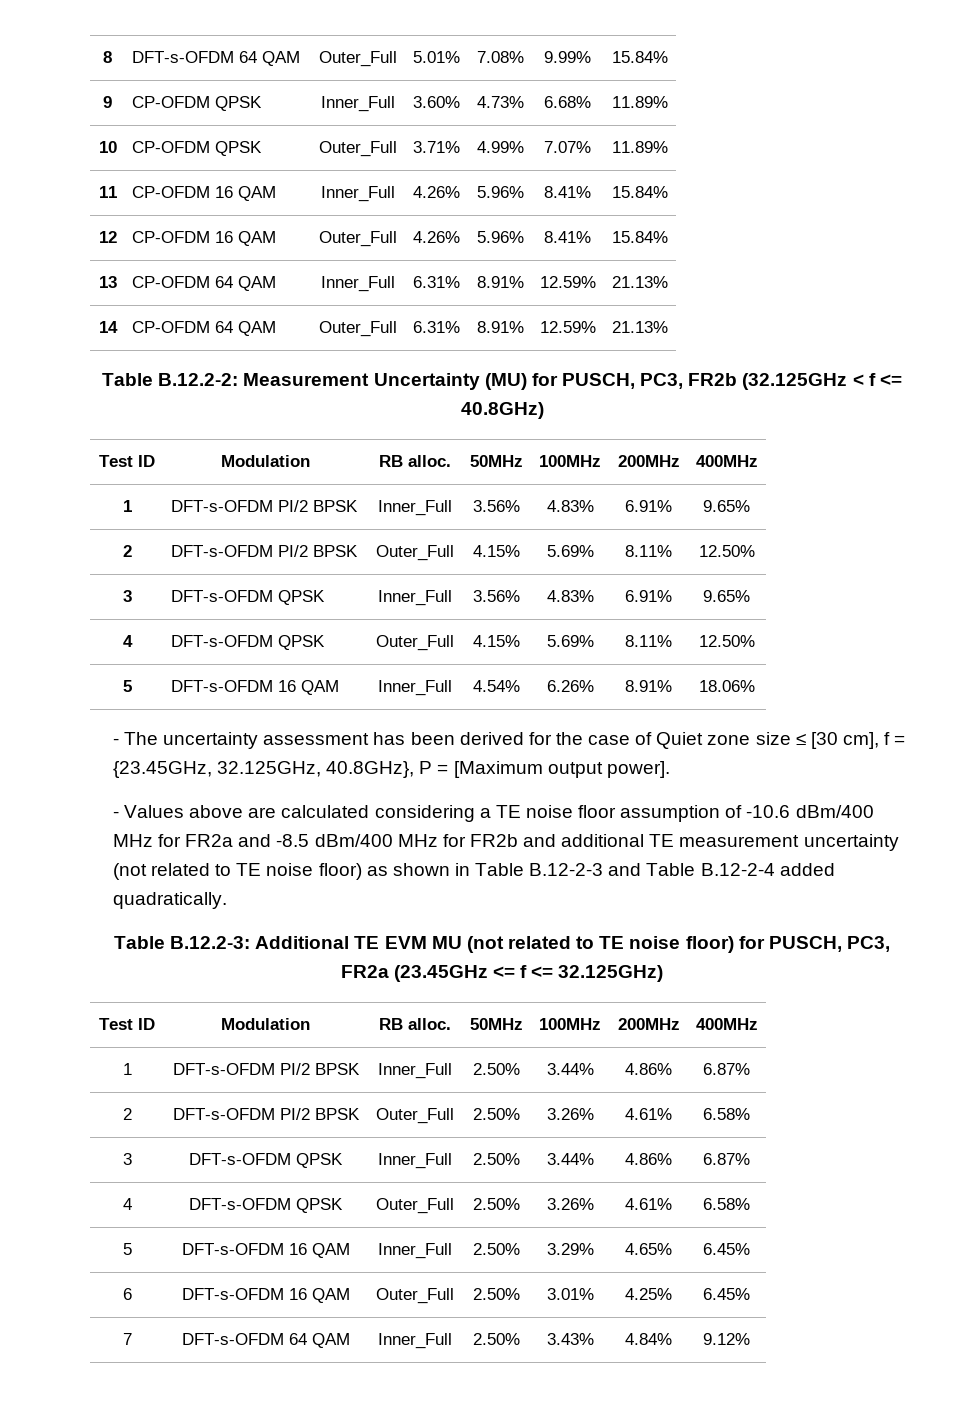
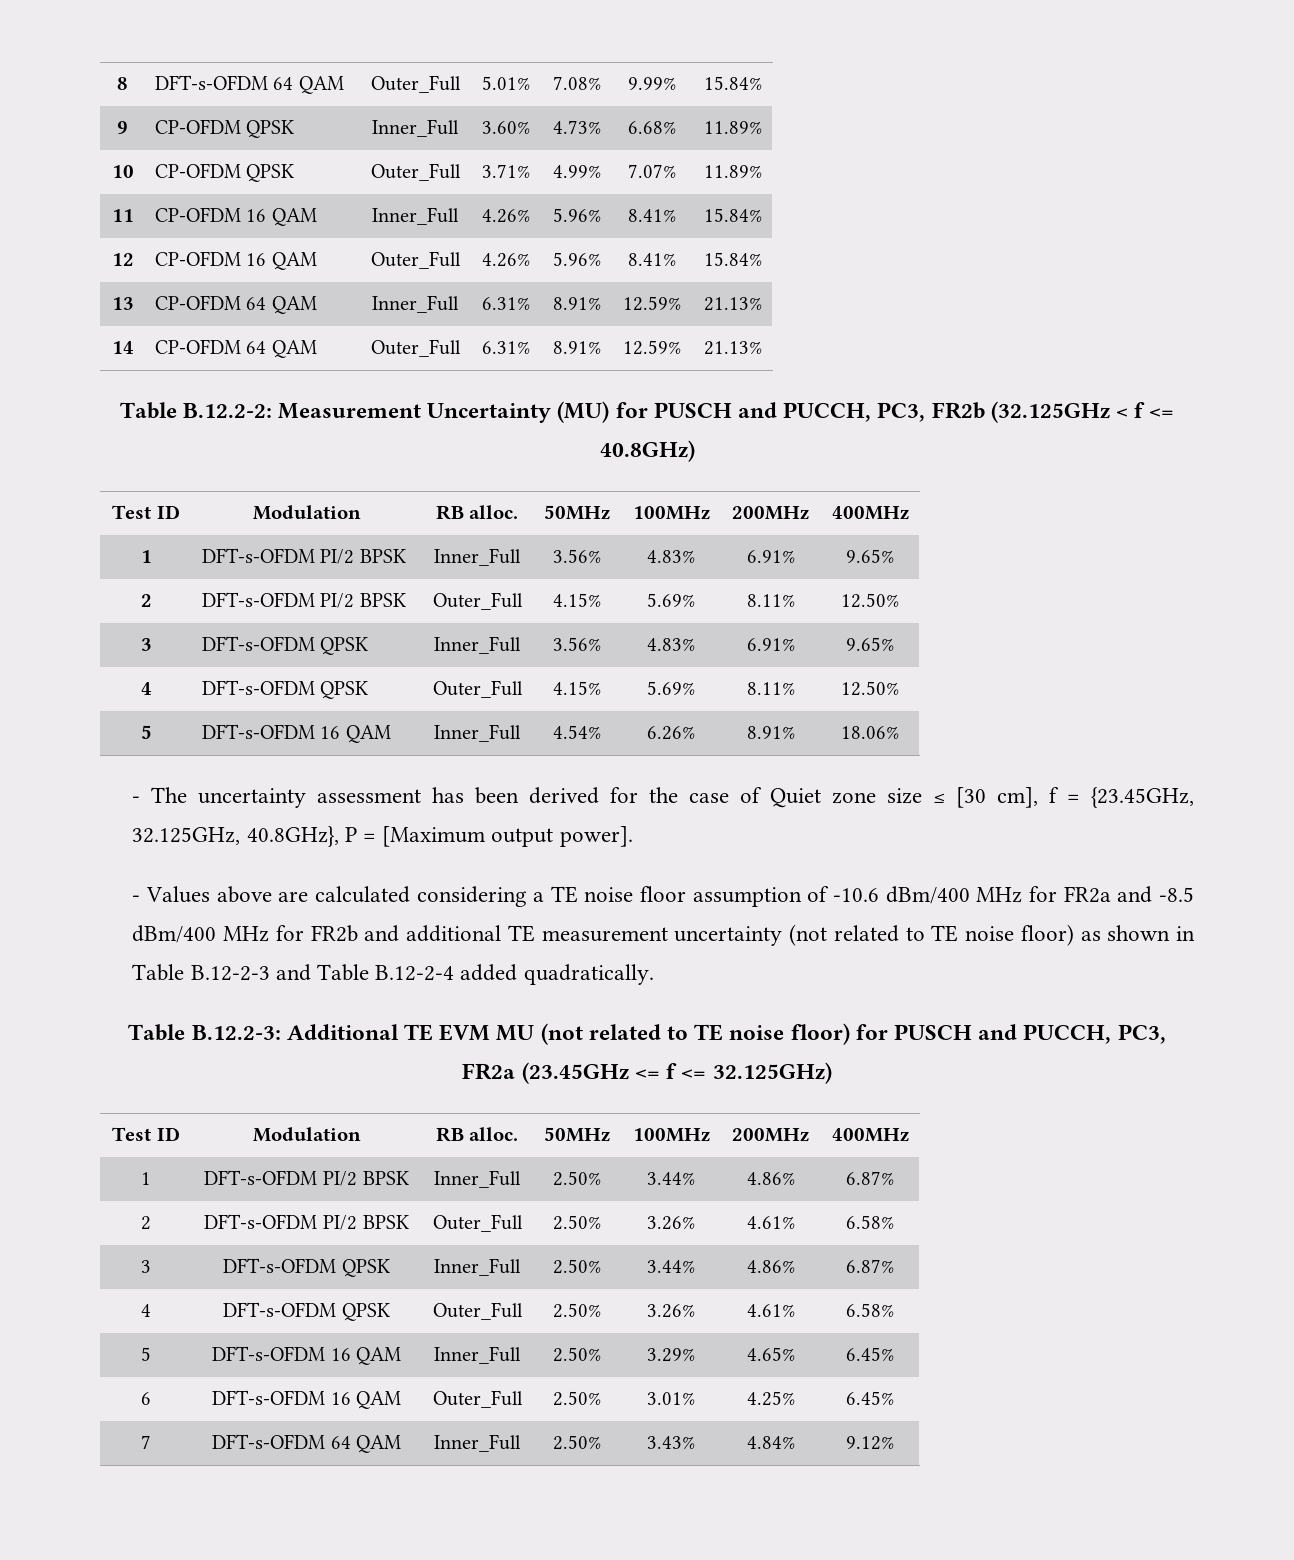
[562,373,635,389] PUSCH, -> [653,402,872,422] PUSCH and PUCCH,
[768,936,842,952] PUSCH, -> [894,1024,1112,1044] PUSCH and PUCCH,

